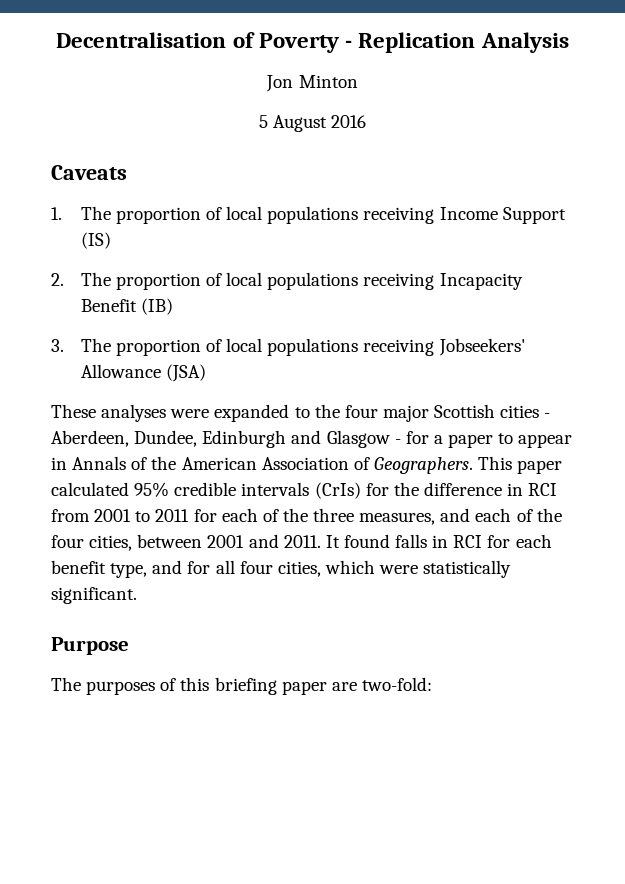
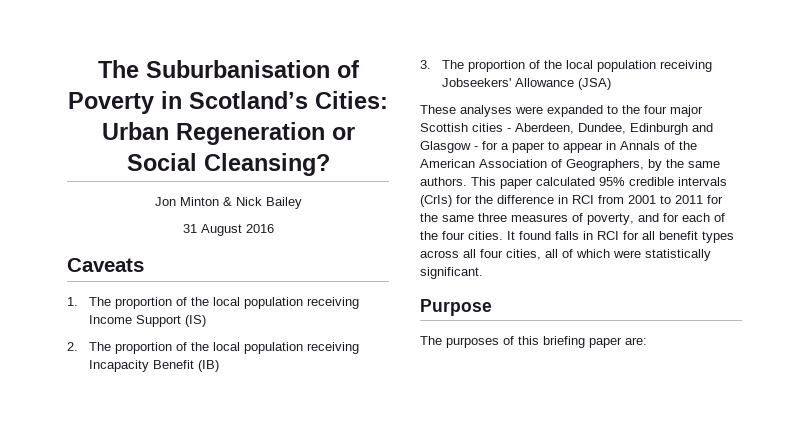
[56,32,569,53] [266,75,358,92] [258,115,268,128] Decentralisation of Poverty - Replication Analysis // Jon Minton // 5 -> [97,60,359,78] [68,91,388,114] [101,122,355,145] [126,153,330,176] [154,197,302,209] [182,224,197,233] The Suburbanisation of Poverty in Scotland’s Cities: Urban Regeneration or Social Cleansing? // Jon Minton & Nick Bailey // 31
[226,206,359,224] local populations -> [191,297,304,309] the local population
[226,272,359,290] local populations -> [191,342,304,354] the local population
[226,338,359,356] local populations -> [544,60,657,72] the local population
[373,457,473,474] Geographers. -> [566,159,720,171] [420,177,467,186] Geographers, by the same authors.
[221,508,562,525] [51,534,321,551] each of the three measures, and each of the four cities, between 2001 and 2011. -> [420,213,725,225] [420,231,503,240] the same three measures of poverty, and for each of the four cities.
[515,534,552,548] [51,560,211,578] each benefit type, and for -> [642,231,734,243] [420,250,459,258] all benefit types across
(321, 569) none -> [545,249,573,258] all of
[331,677,432,691] are two-fold: -> [625,337,647,345] are:

